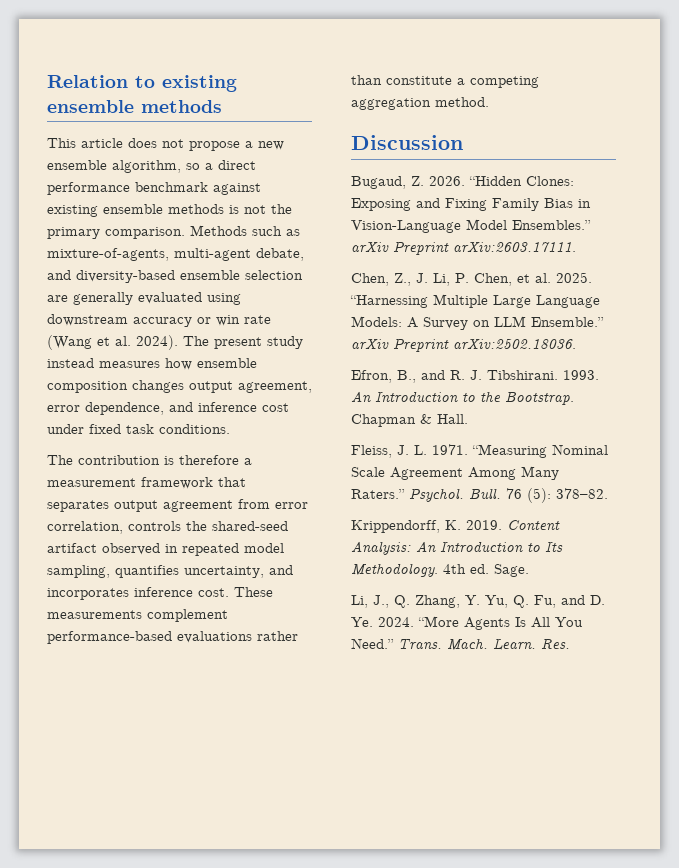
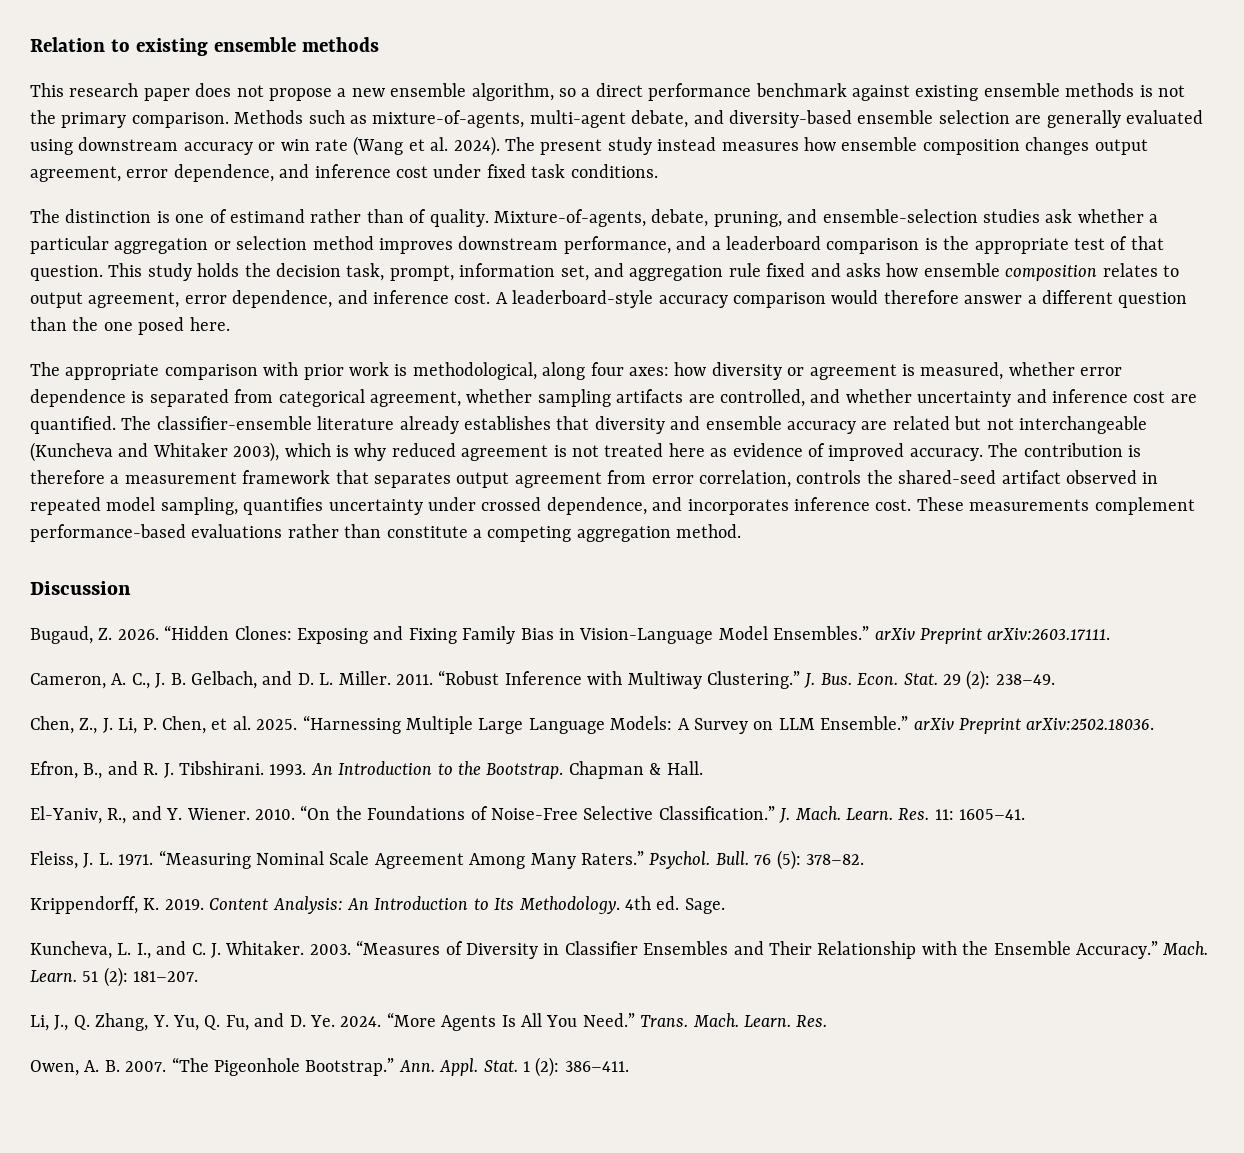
[81,138,123,148] article -> [69,83,190,101] research paper
(73, 460) none -> [65,209,1159,227] [30,236,1164,254] [30,263,1179,281] [30,290,1188,308] [30,317,230,335] [30,362,1123,380] [30,389,1197,407] [30,416,1147,434] [30,442,1019,462] distinction is one of estimand rather than of quality. Mixture-of-agents, debate, pruning, and ensemble-selection studies ask whether a particular aggregation or selection method improves downstream performance, and a leaderboard comparison is the appropriate test of that question. This study holds the decision task, prompt, information set, and aggregation rule fixed and asks how ensemble composition relates to output agreement, error dependence, and inference cost. A leaderboard-style accuracy comparison would therefore answer a different question than the one posed here. // The appropriate comparison with prior work is methodological, along four axes: how diversity or agreement is measured, whether error dependence is separated from categorical agreement, whether sampling artifacts are controlled, and whether uncertainty and inference cost are quantified. The classifier-ensemble literature already establishes that diversity and ensemble accuracy are related but not interchangeable (Kuncheva and Whitaker 2003), which is why reduced agreement is not treated here as evidence of improved accuracy. The
[184,566,264,578] uncertainty, -> [328,497,647,515] uncertainty under crossed dependence,
(576, 247) none -> [30,670,1055,690] // Cameron, A. C., J. B. Gelbach, and D. L. Miller. 2011. “Robust Inference with Multiway Clustering.” J. Bus. Econ. Stat. 29 (2): 238–49.
(468, 419) none -> [30,805,1026,824] // El-Yaniv, R., and Y. Wiener. 2010. “On the Foundations of Noise-Free Selective Classification.” J. Mach. Learn. Res. 11: 1605–41.
(529, 570) none -> [30,940,1209,959] [30,967,199,987] // Kuncheva, L. I., and C. J. Whitaker. 2003. “Measures of Diversity in Classifier Ensembles and Their Relationship with the Ensemble Accuracy.” Mach. Learn. 51 (2): 181–207.
(570, 644) none -> [30,1057,629,1077] // Owen, A. B. 2007. “The Pigeonhole Bootstrap.” Ann. Appl. Stat. 1 (2): 386–411.

